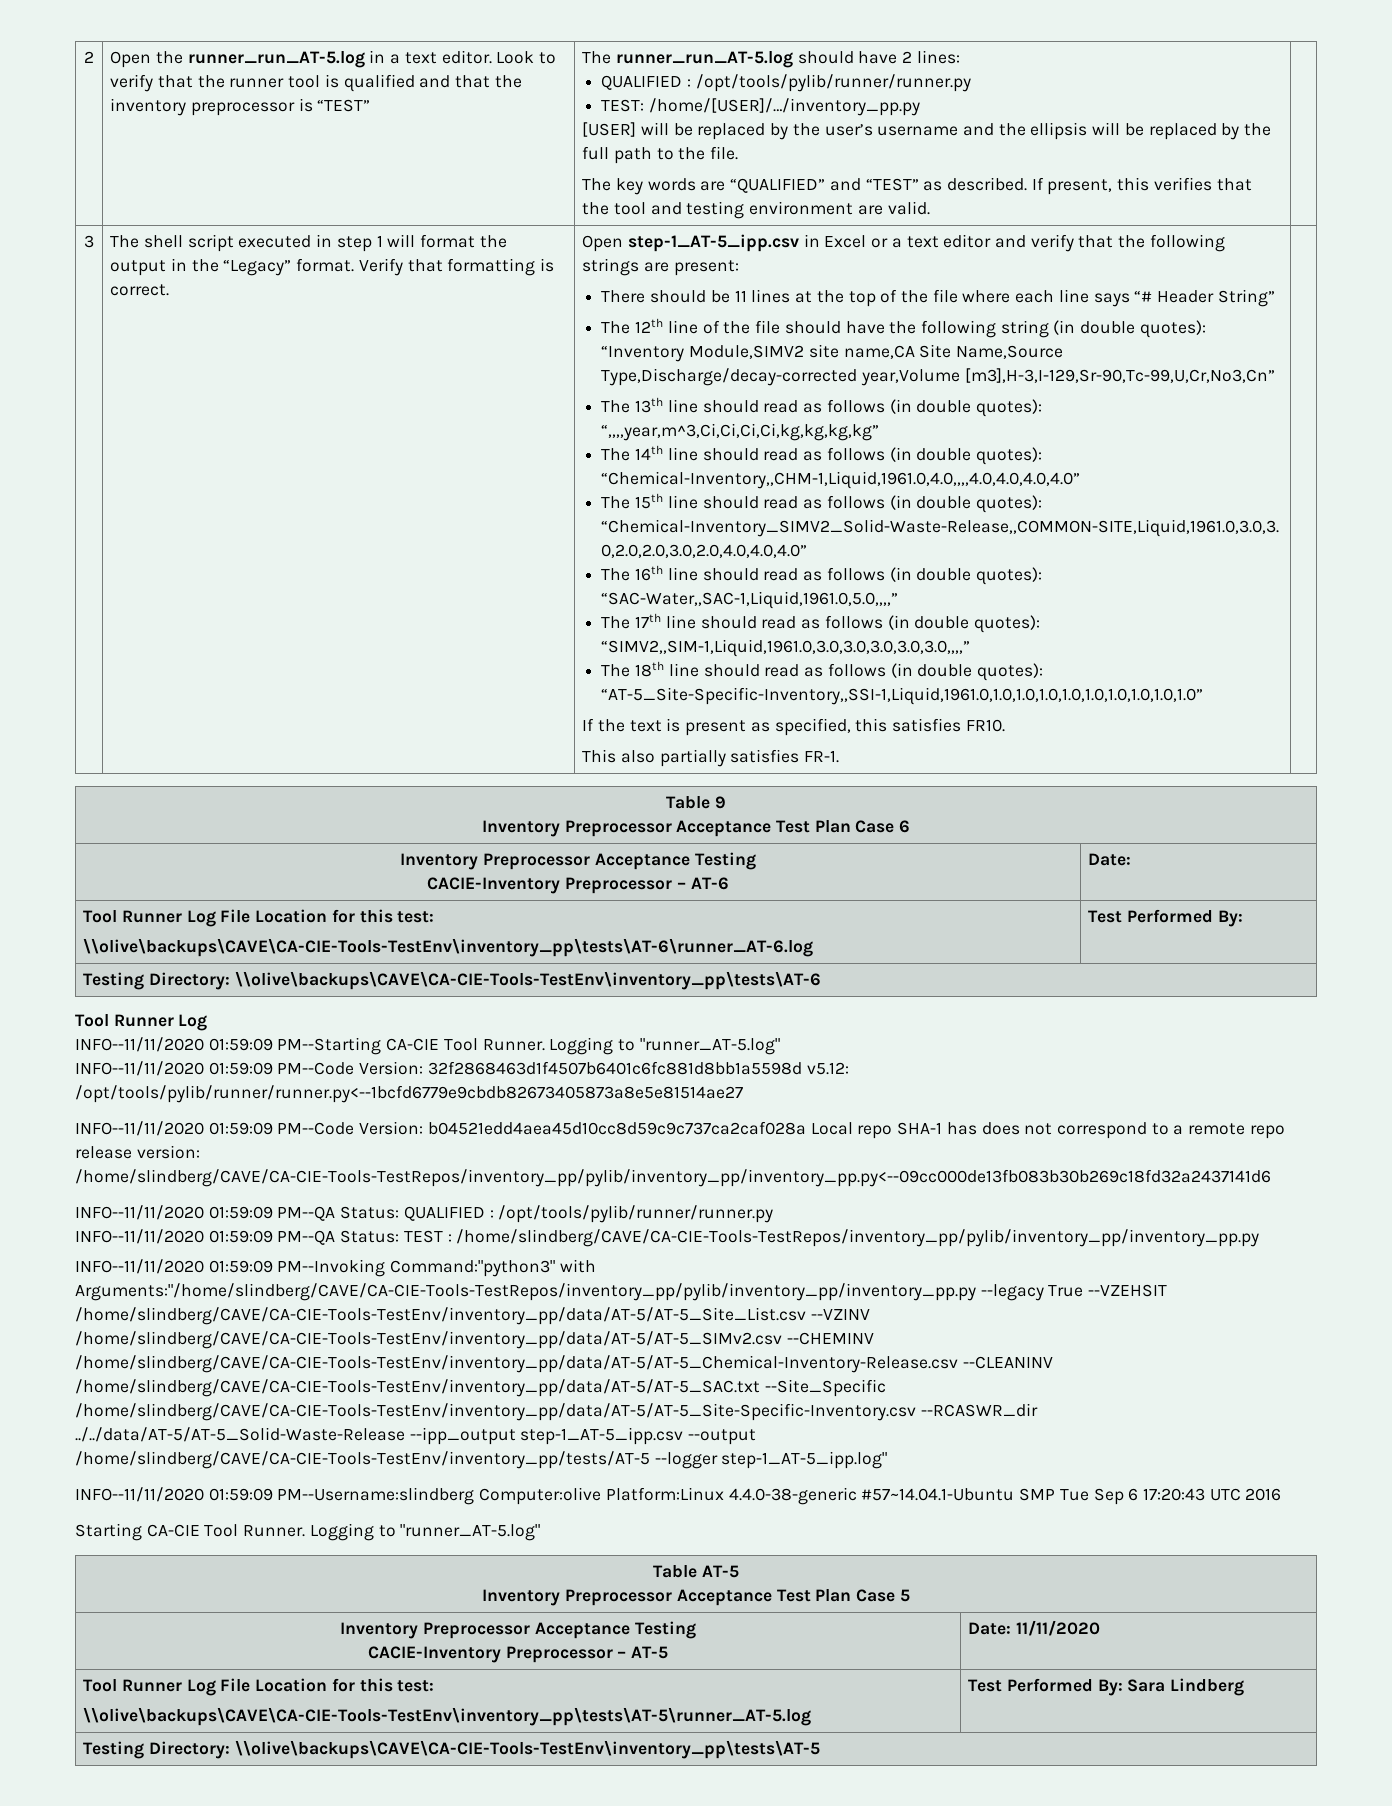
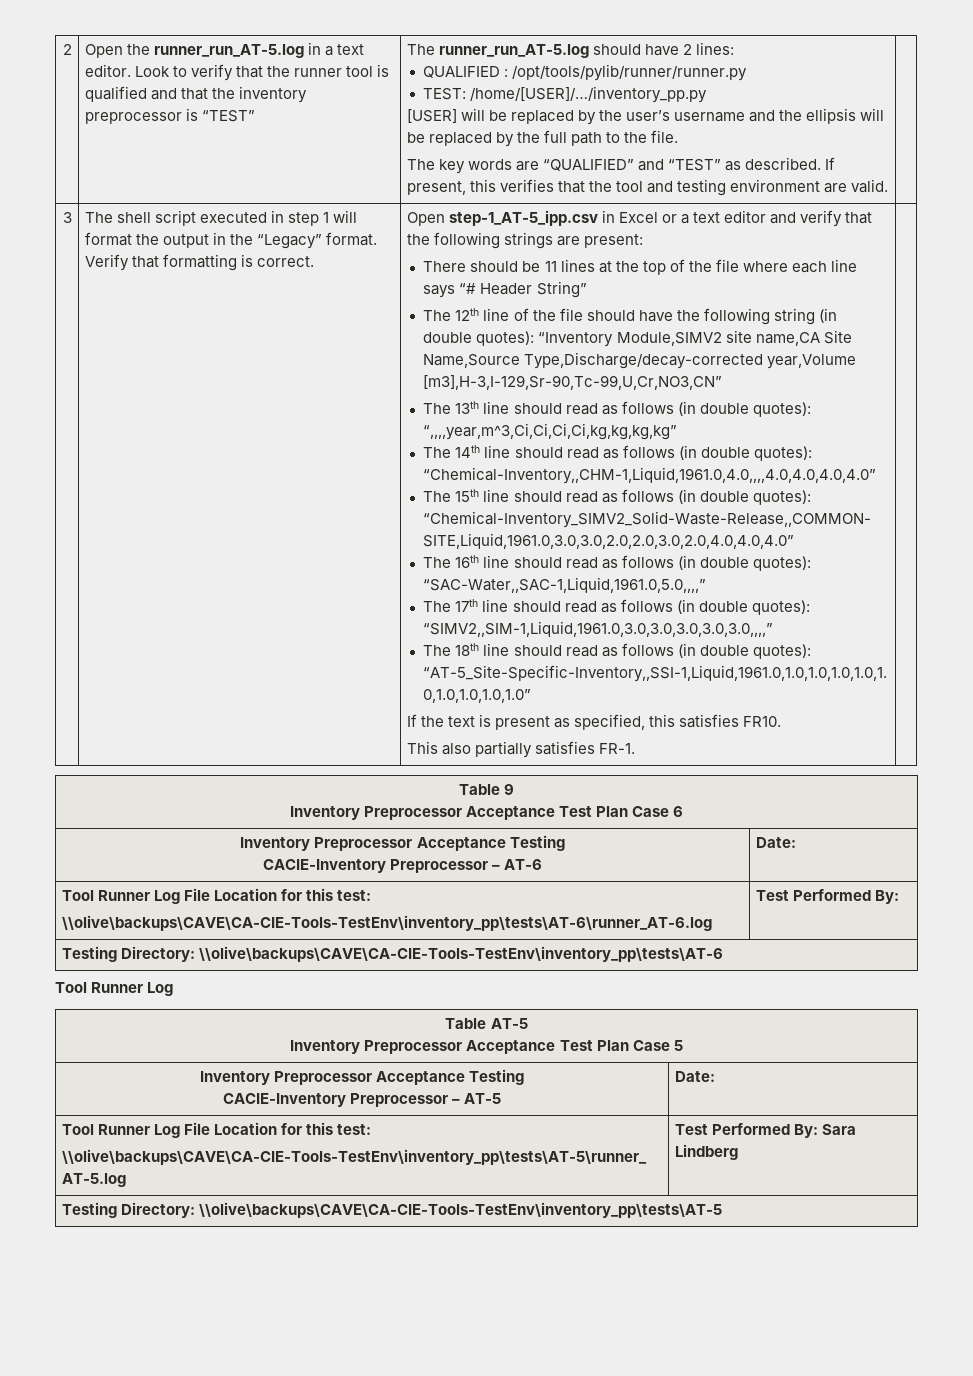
[964,368,1275,383] [m3],H-3,I-129,Sr-90,Tc-99,U,Cr,No3,Cn” -> [423,375,723,390] [m3],H-3,I-129,Sr-90,Tc-99,U,Cr,NO3,CN”
[75,1037,780,1055] [75,1061,849,1076] [75,1085,743,1103] [75,1121,1285,1139] [75,1145,200,1159] [75,1169,1271,1187] [75,1205,774,1223] [75,1229,1260,1247] [75,1259,596,1277] [75,1283,1168,1301] [75,1307,870,1325] [75,1331,874,1349] [75,1355,1053,1373] [75,1379,886,1397] [75,1403,1038,1421] [75,1427,757,1445] [75,1451,888,1469] [75,1487,1282,1505] [75,1523,541,1541] // INFO--11/11/2020 01:59:09 PM--Starting CA-CIE Tool Runner. Logging to "runner_AT-5.log" // INFO--11/11/2020 01:59:09 PM--Code Version: 32f2868463d1f4507b6401c6fc881d8bb1a5598d v5.12: /opt/tools/pylib/runner/runner.py<--1bcfd6779e9cbdb82673405873a8e5e81514ae27 // INFO--11/11/2020 01:59:09 PM--Code Version: b04521edd4aea45d10cc8d59c9c737ca2caf028a Local repo SHA-1 has does not correspond to a remote repo release version: /home/slindberg/CAVE/CA-CIE-Tools-TestRepos/inventory_pp/pylib/inventory_pp/inventory_pp.py<--09cc000de13fb083b30b269c18fd32a2437141d6 // INFO--11/11/2020 01:59:09 PM--QA Status: QUALIFIED : /opt/tools/pylib/runner/runner.py // INFO--11/11/2020 01:59:09 PM--QA Status: TEST : /home/slindberg/CAVE/CA-CIE-Tools-TestRepos/inventory_pp/pylib/inventory_pp/inventory_pp.py // INFO--11/11/2020 01:59:09 PM--Invoking Command:"python3" with Arguments:"/home/slindberg/CAVE/CA-CIE-Tools-TestRepos/inventory_pp/pylib/inventory_pp/inventory_pp.py --legacy True --VZEHSIT /home/slindberg/CAVE/CA-CIE-Tools-TestEnv/inventory_pp/data/AT-5/AT-5_Site_List.csv --VZINV /home/slindberg/CAVE/CA-CIE-Tools-TestEnv/inventory_pp/data/AT-5/AT-5_SIMv2.csv --CHEMINV /home/slindberg/CAVE/CA-CIE-Tools-TestEnv/inventory_pp/data/AT-5/AT-5_Chemical-Inventory-Release.csv --CLEANINV /home/slindberg/CAVE/CA-CIE-Tools-TestEnv/inventory_pp/data/AT-5/AT-5_SAC.txt --Site_Specific /home/slindberg/CAVE/CA-CIE-Tools-TestEnv/inventory_pp/data/AT-5/AT-5_Site-Specific-Inventory.csv --RCASWR_dir ../../data/AT-5/AT-5_Solid-Waste-Release --ipp_output step-1_AT-5_ipp.csv --output /home/slindberg/CAVE/CA-CIE-Tools-TestEnv/inventory_pp/tests/AT-5 --logger step-1_AT-5_ipp.log" // INFO--11/11/2020 01:59:09 PM--Username:slindberg Computer:olive Platform:Linux 4.4.0-38-generic #57~14.04.1-Ubuntu SMP Tue Sep 6 17:20:43 UTC 2016 // Starting CA-CIE Tool Runner. Logging to "runner_AT-5.log" -> (174, 989) none
[1015,1620,1100,1636] 11/11/2020 -> (715, 1076) none

